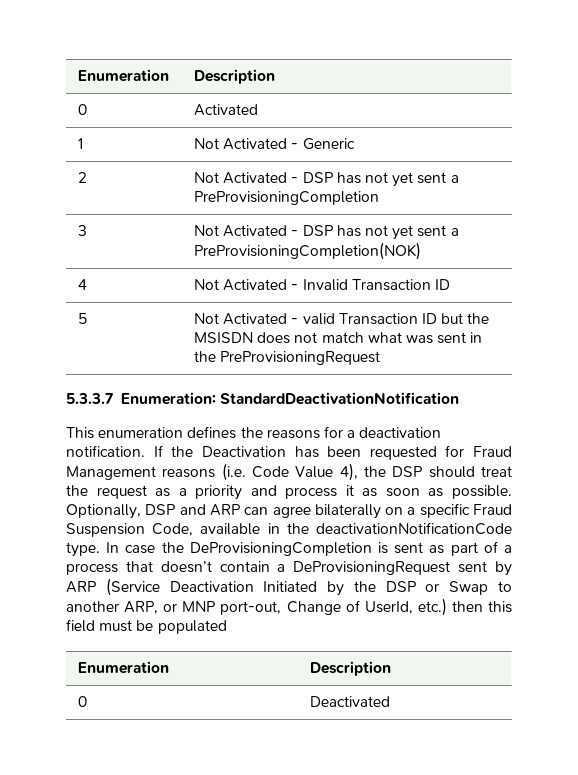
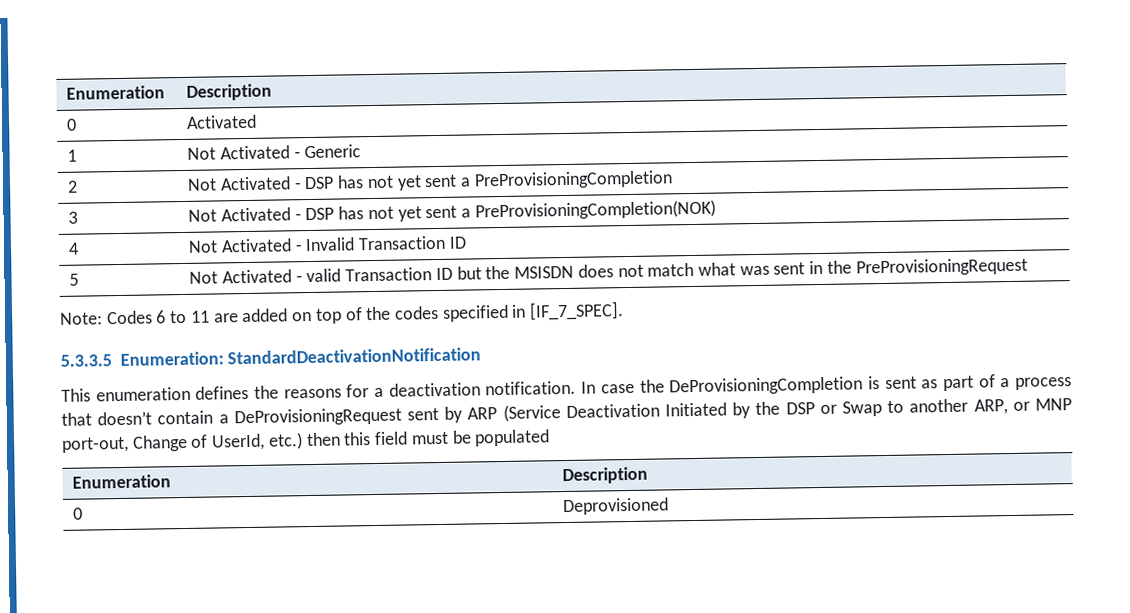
[66,393,113,404] 5.3.3.7 -> [60,301,625,325] [60,354,112,367] Note: Codes 6 to 11 are added on top of the codes specified in [IF_7_SPEC]. // 5.3.3.5
[153,445,512,460] [66,463,512,481] [66,485,512,500] [66,503,513,519] [66,522,512,537] [66,542,100,557] If the Deactivation has been requested for Fraud Management reasons (i.e. Code Value 4), the DSP should treat the request as a priority and process it as soon as possible. Optionally, DSP and ARP can agree bilaterally on a specific Fraud Suspension Code, available in the deactivationNotificationCode type. -> (577, 388) none
[310,696,391,707] Deactivated -> [563,497,670,516] Deprovisioned

